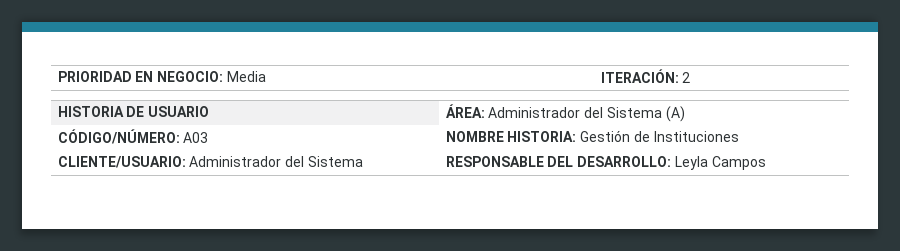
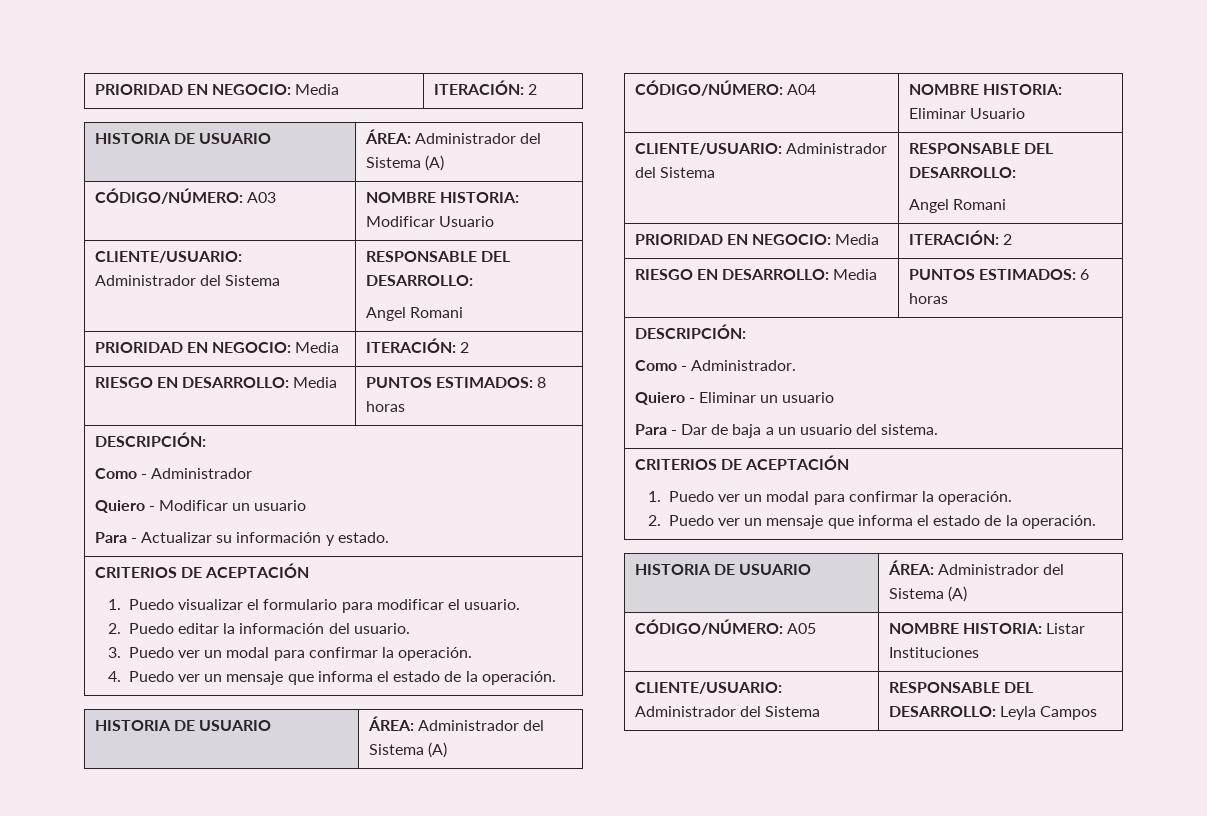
[580,130,651,142] Gestión de -> [365,216,494,227] [94,251,242,263] [94,275,280,286] [365,251,511,262] [365,275,473,286] [365,307,463,321] [94,342,340,353] [365,338,469,353] [94,377,338,388] [365,377,546,388] [365,401,405,412] [94,432,206,447] [94,468,252,479] [94,500,307,513] [94,532,389,546] [94,563,309,578] [108,599,521,613] [108,623,410,634] [108,647,473,661] [108,671,556,685] [94,720,271,731] [367,716,544,731] [368,742,447,758] [634,80,816,96] [908,84,1062,95] [908,108,1025,119] [634,143,887,155] [634,167,715,178] [908,143,1054,154] [908,167,1016,178] [908,199,1006,213] [634,234,880,245] [908,230,1012,245] [634,269,878,280] [908,269,1089,280] [908,293,948,304] [634,324,746,339] [634,360,796,371] [634,392,835,405] [634,424,939,438] [634,455,849,470] [648,491,1013,505] [648,515,1096,529] [634,564,811,575] [887,560,1064,575] [888,586,967,602] [634,619,816,635] [888,623,1085,634] Modificar Usuario // CLIENTE/USUARIO: Administrador del Sistema | RESPONSABLE DEL DESARROLLO: // Angel Romani // PRIORIDAD EN NEGOCIO: Media | ITERACIÓN: 2 // RIESGO EN DESARROLLO: Media | PUNTOS ESTIMADOS: 8 horas // DESCRIPCIÓN: // Como - Administrador // Quiero - Modificar un usuario // Para - Actualizar su información y estado. // CRITERIOS DE ACEPTACIÓN // 1. Puedo visualizar el formulario para modificar el usuario. // 2. Puedo editar la información del usuario. // 3. Puedo ver un modal para confirmar la operación. // 4. Puedo ver un mensaje que informa el estado de la operación. // HISTORIA DE USUARIO | ÁREA: Administrador del Sistema (A) // CÓDIGO/NÚMERO: A04 | NOMBRE HISTORIA: Eliminar Usuario // CLIENTE/USUARIO: Administrador del Sistema | RESPONSABLE DEL DESARROLLO: // Angel Romani // PRIORIDAD EN NEGOCIO: Media | ITERACIÓN: 2 // RIESGO EN DESARROLLO: Media | PUNTOS ESTIMADOS: 6 horas // DESCRIPCIÓN: // Como - Administrador. // Quiero - Eliminar un usuario // Para - Dar de baja a un usuario del sistema. // CRITERIOS DE ACEPTACIÓN // 1. Puedo ver un modal para confirmar la operación. // 2. Puedo ver un mensaje que informa el estado de la operación. // HISTORIA DE USUARIO | ÁREA: Administrador del Sistema (A) // CÓDIGO/NÚMERO: A05 | NOMBRE HISTORIA: Listar

